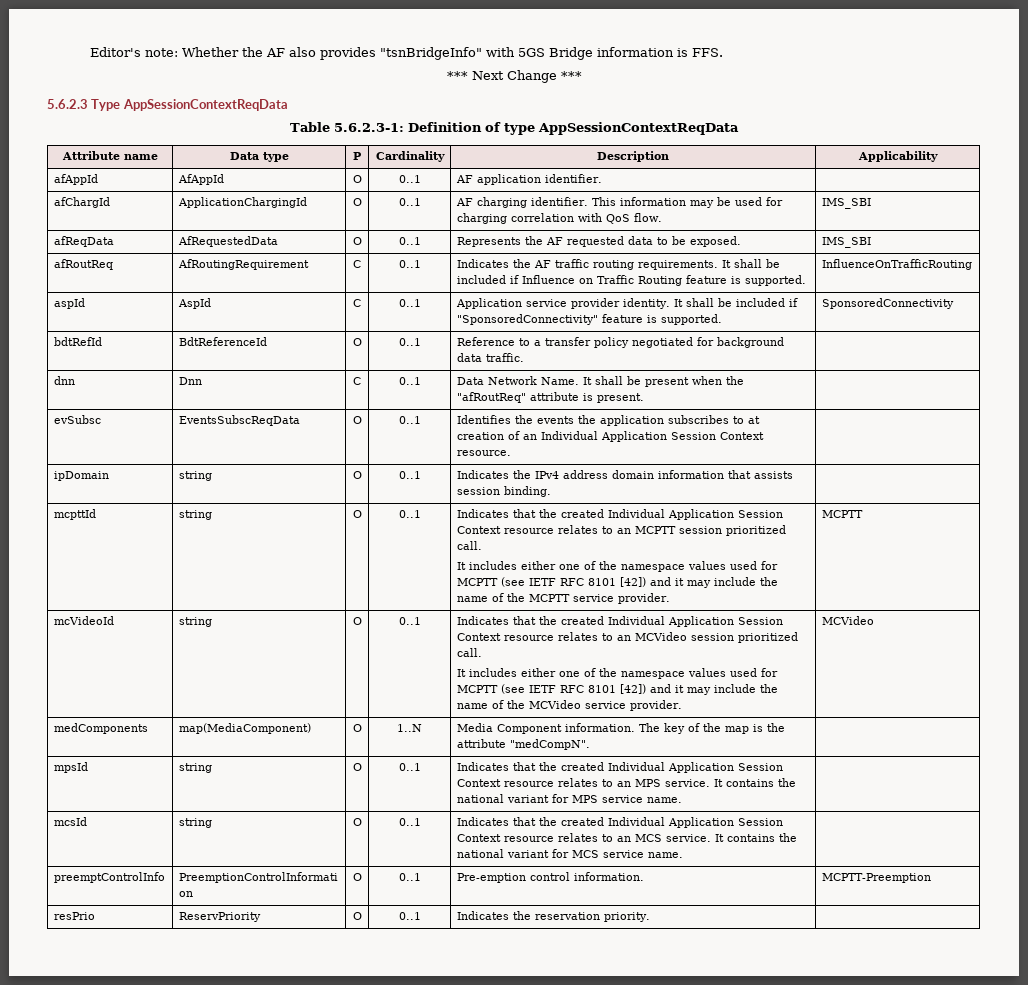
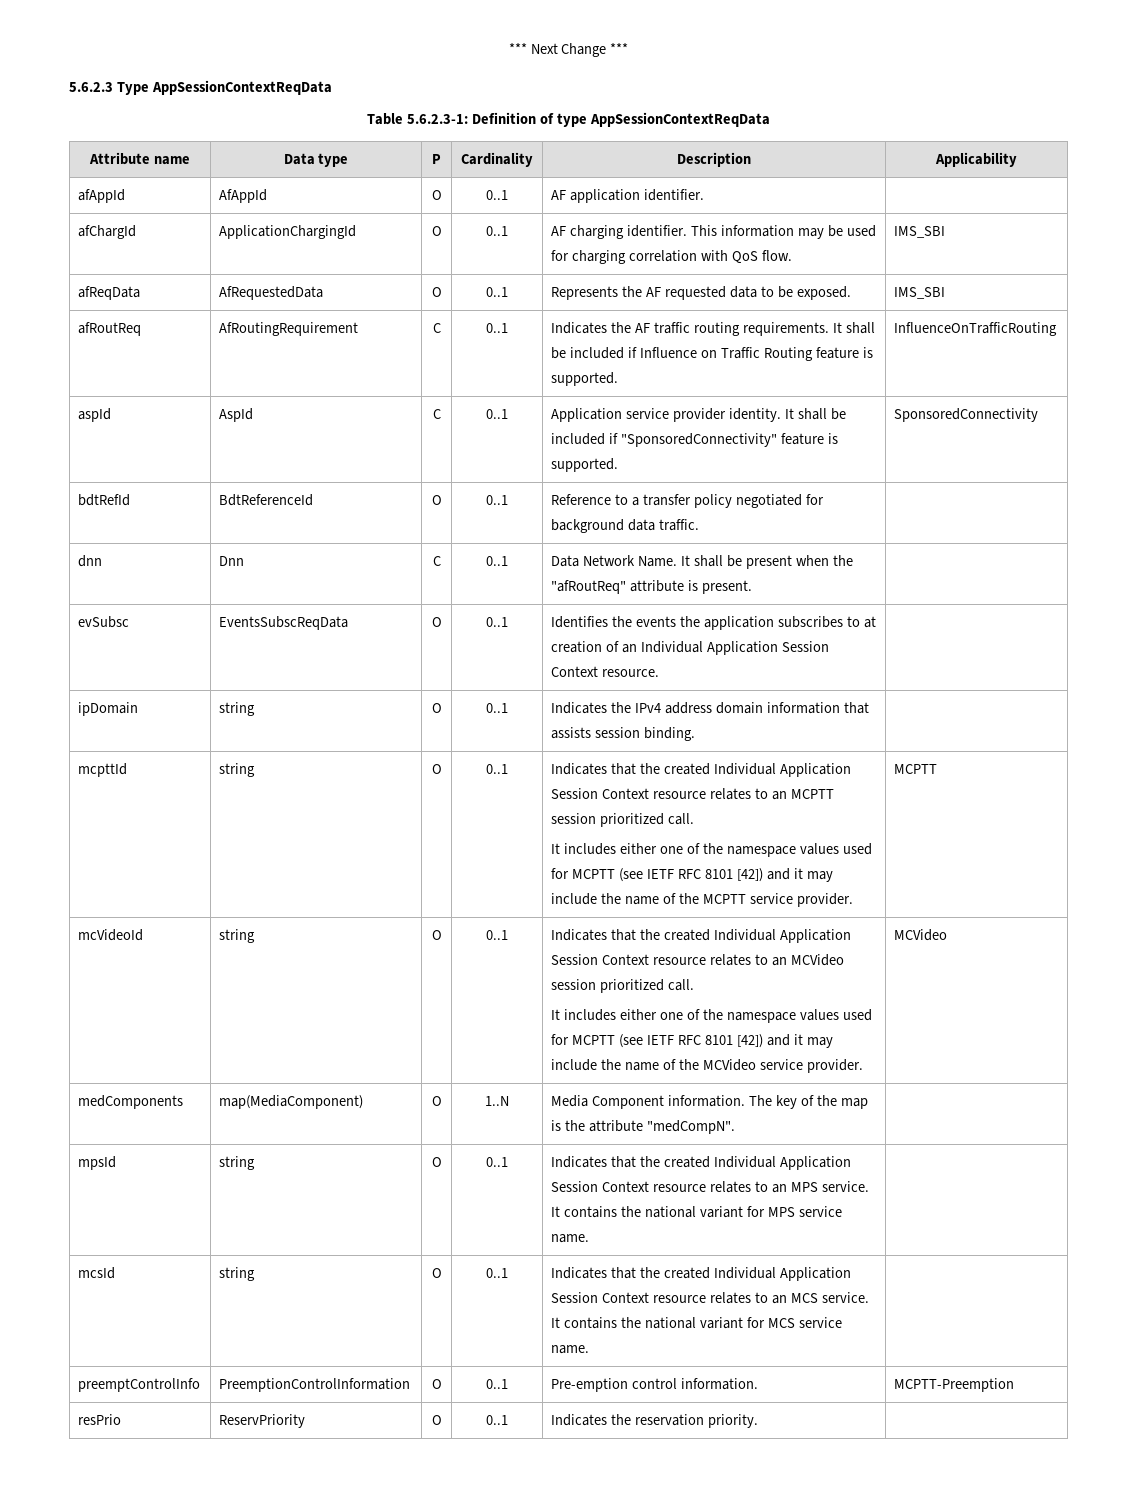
[89,47,723,60] Editor's note: Whether the AF also provides "tsnBridgeInfo" with 5GS Bridge information is FFS. // -> (508, 48) none

